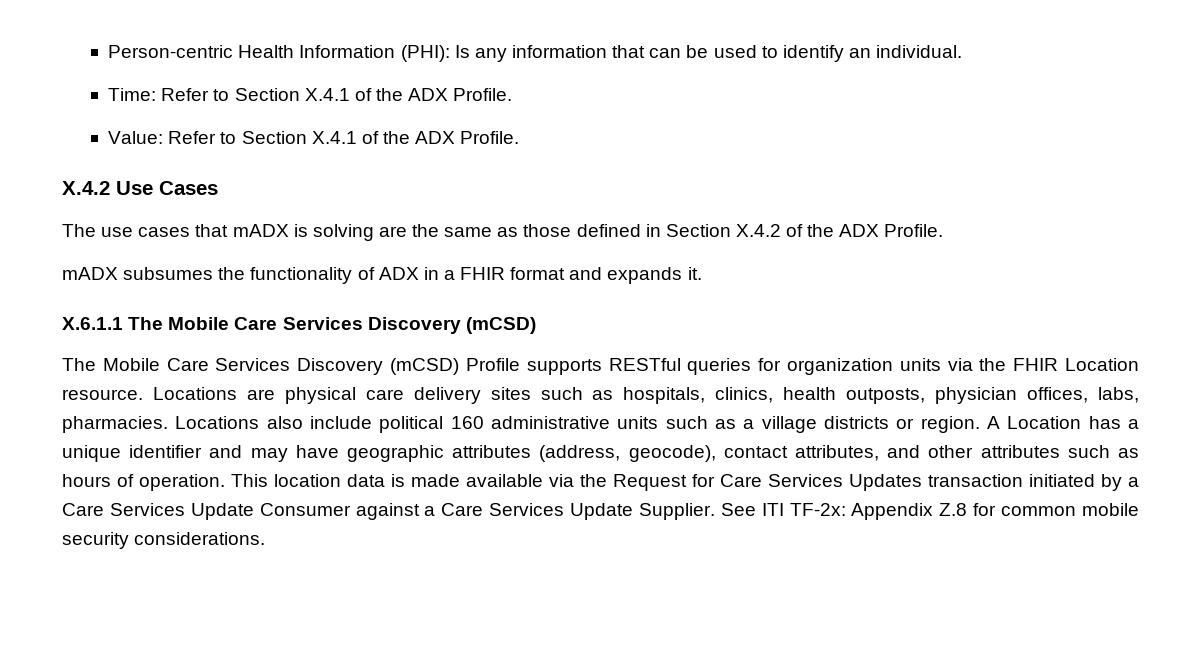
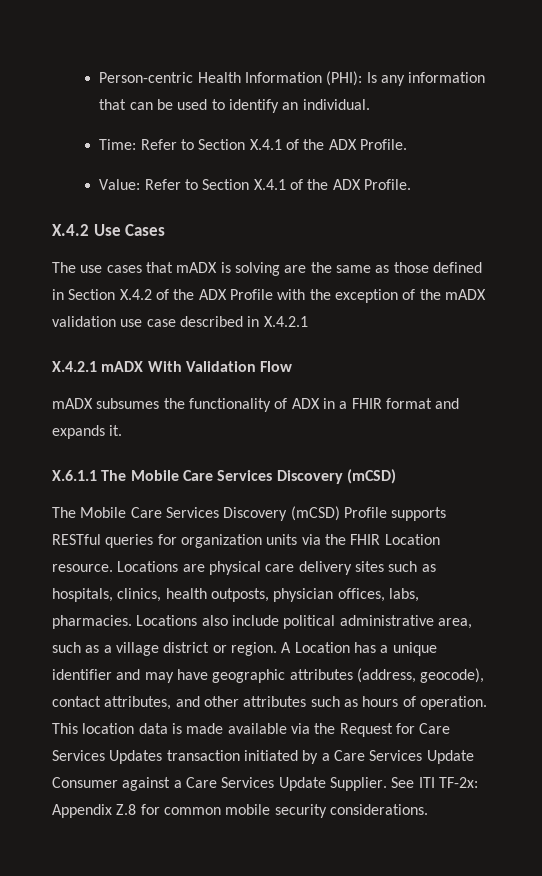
[884,224,944,237] Profile. -> [229,289,486,303] [52,316,308,327] [52,361,293,372] Profile with the exception of the mADX validation use case described in X.4.2.1 // X.4.2.1 mADX With Validation Flow
[450,416,659,429] 160 administrative units -> [339,615,472,629] administrative area,
[824,416,890,429] districts -> [163,642,210,653] district

